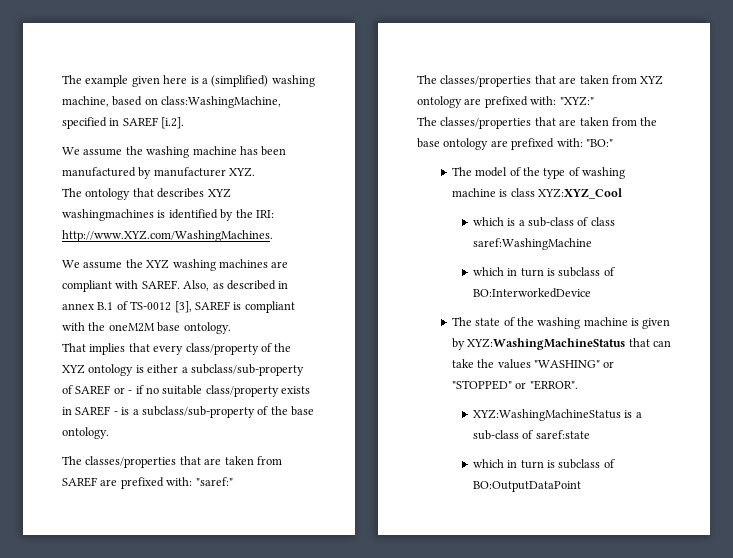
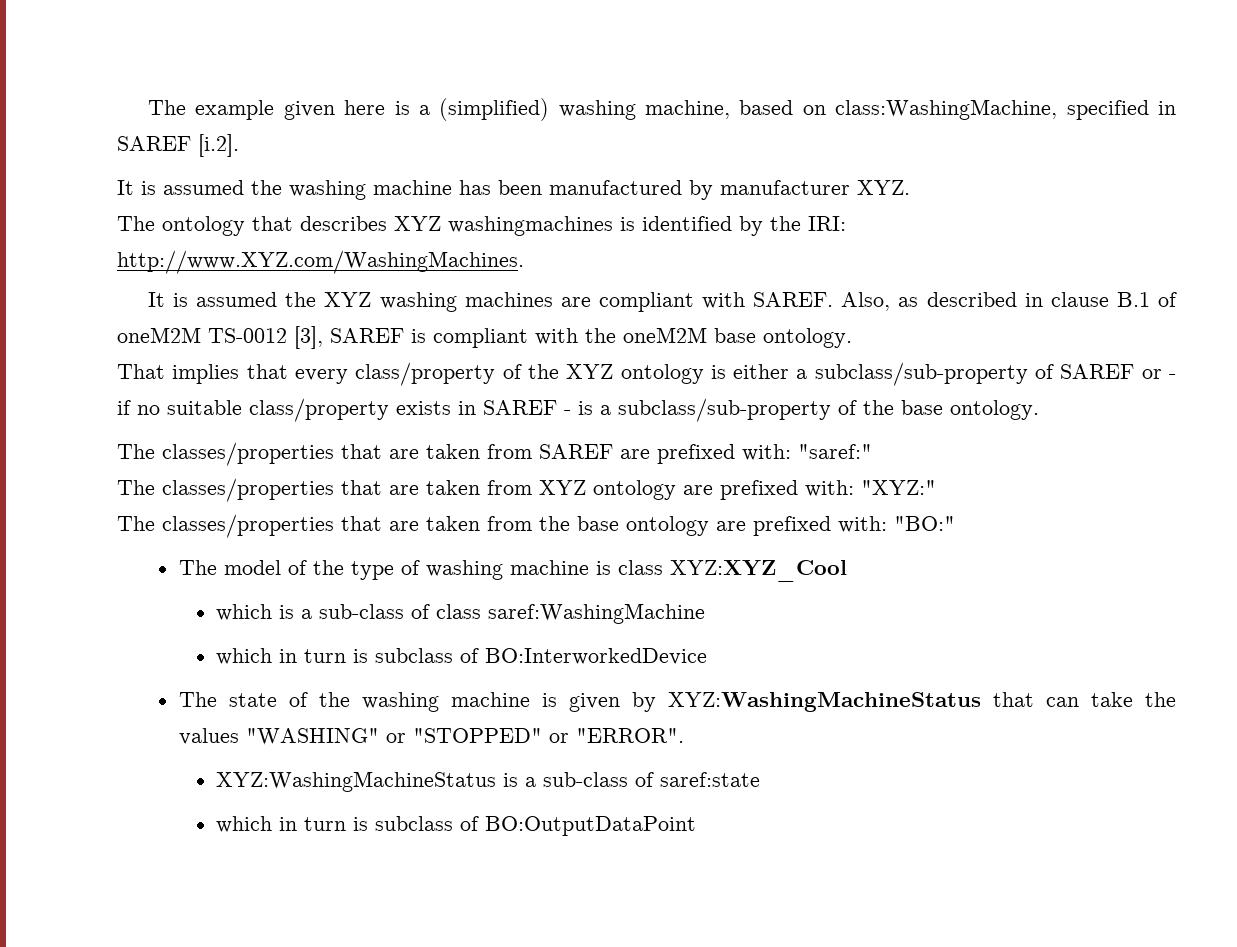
[62,147,123,156] We assume -> [117,180,244,195] It is assumed
[62,260,123,269] We assume -> [147,292,278,307] It is assumed
[62,303,94,310] annex -> [1050,292,1109,307] clause
(128, 305) none -> [117,327,201,343] oneM2M

